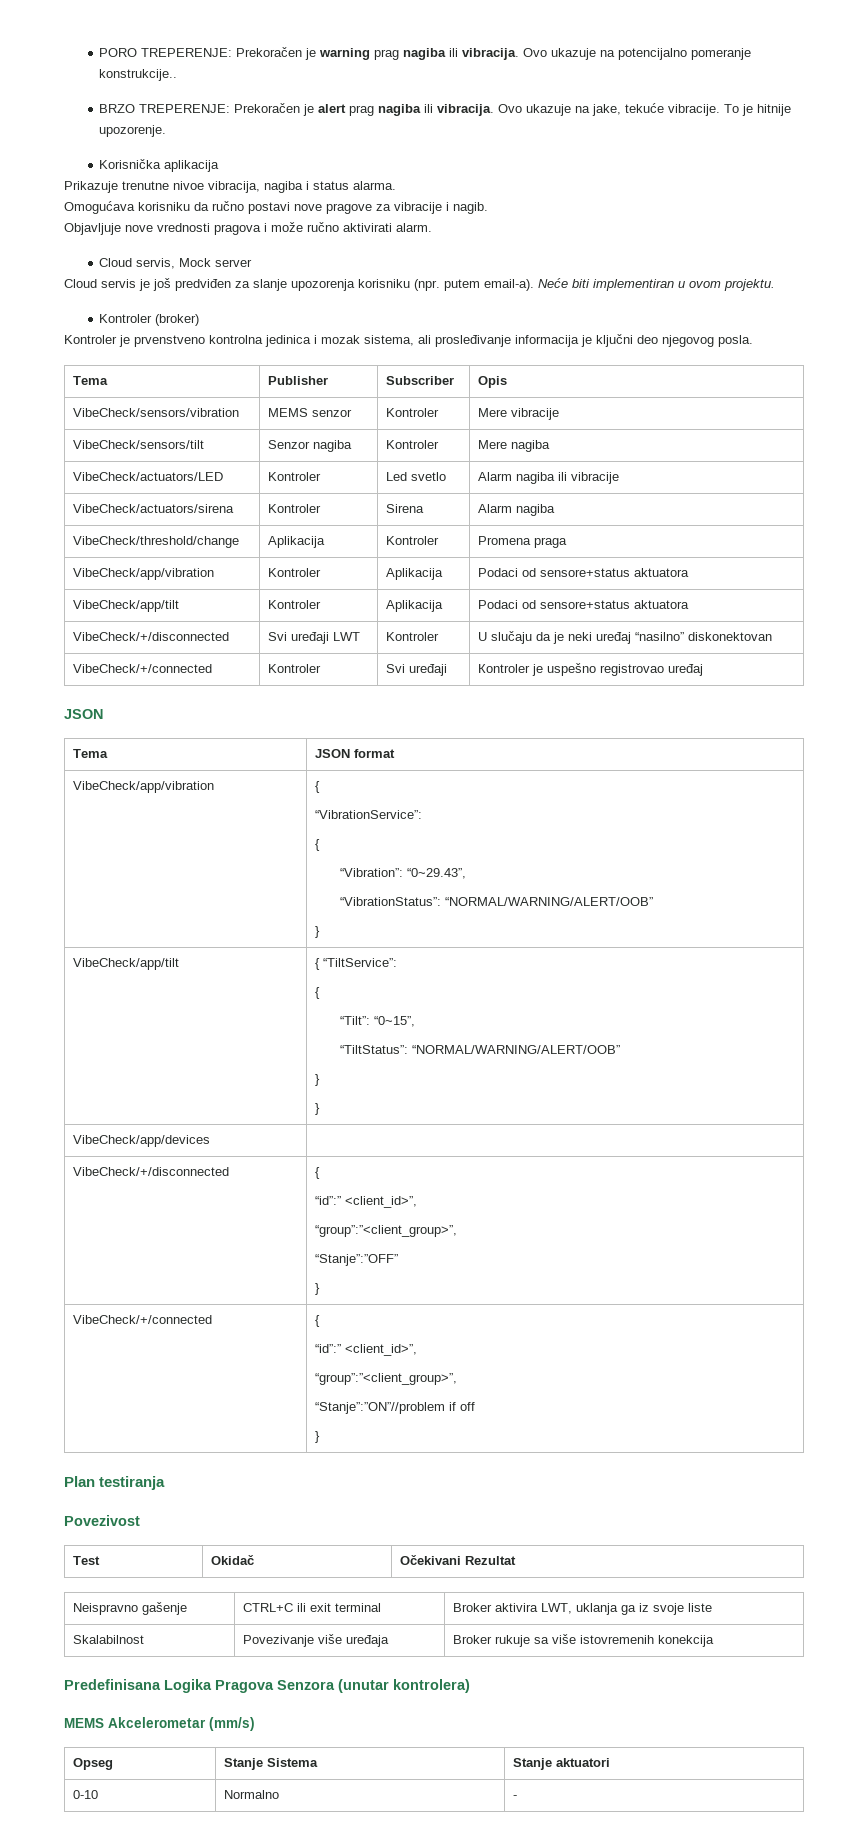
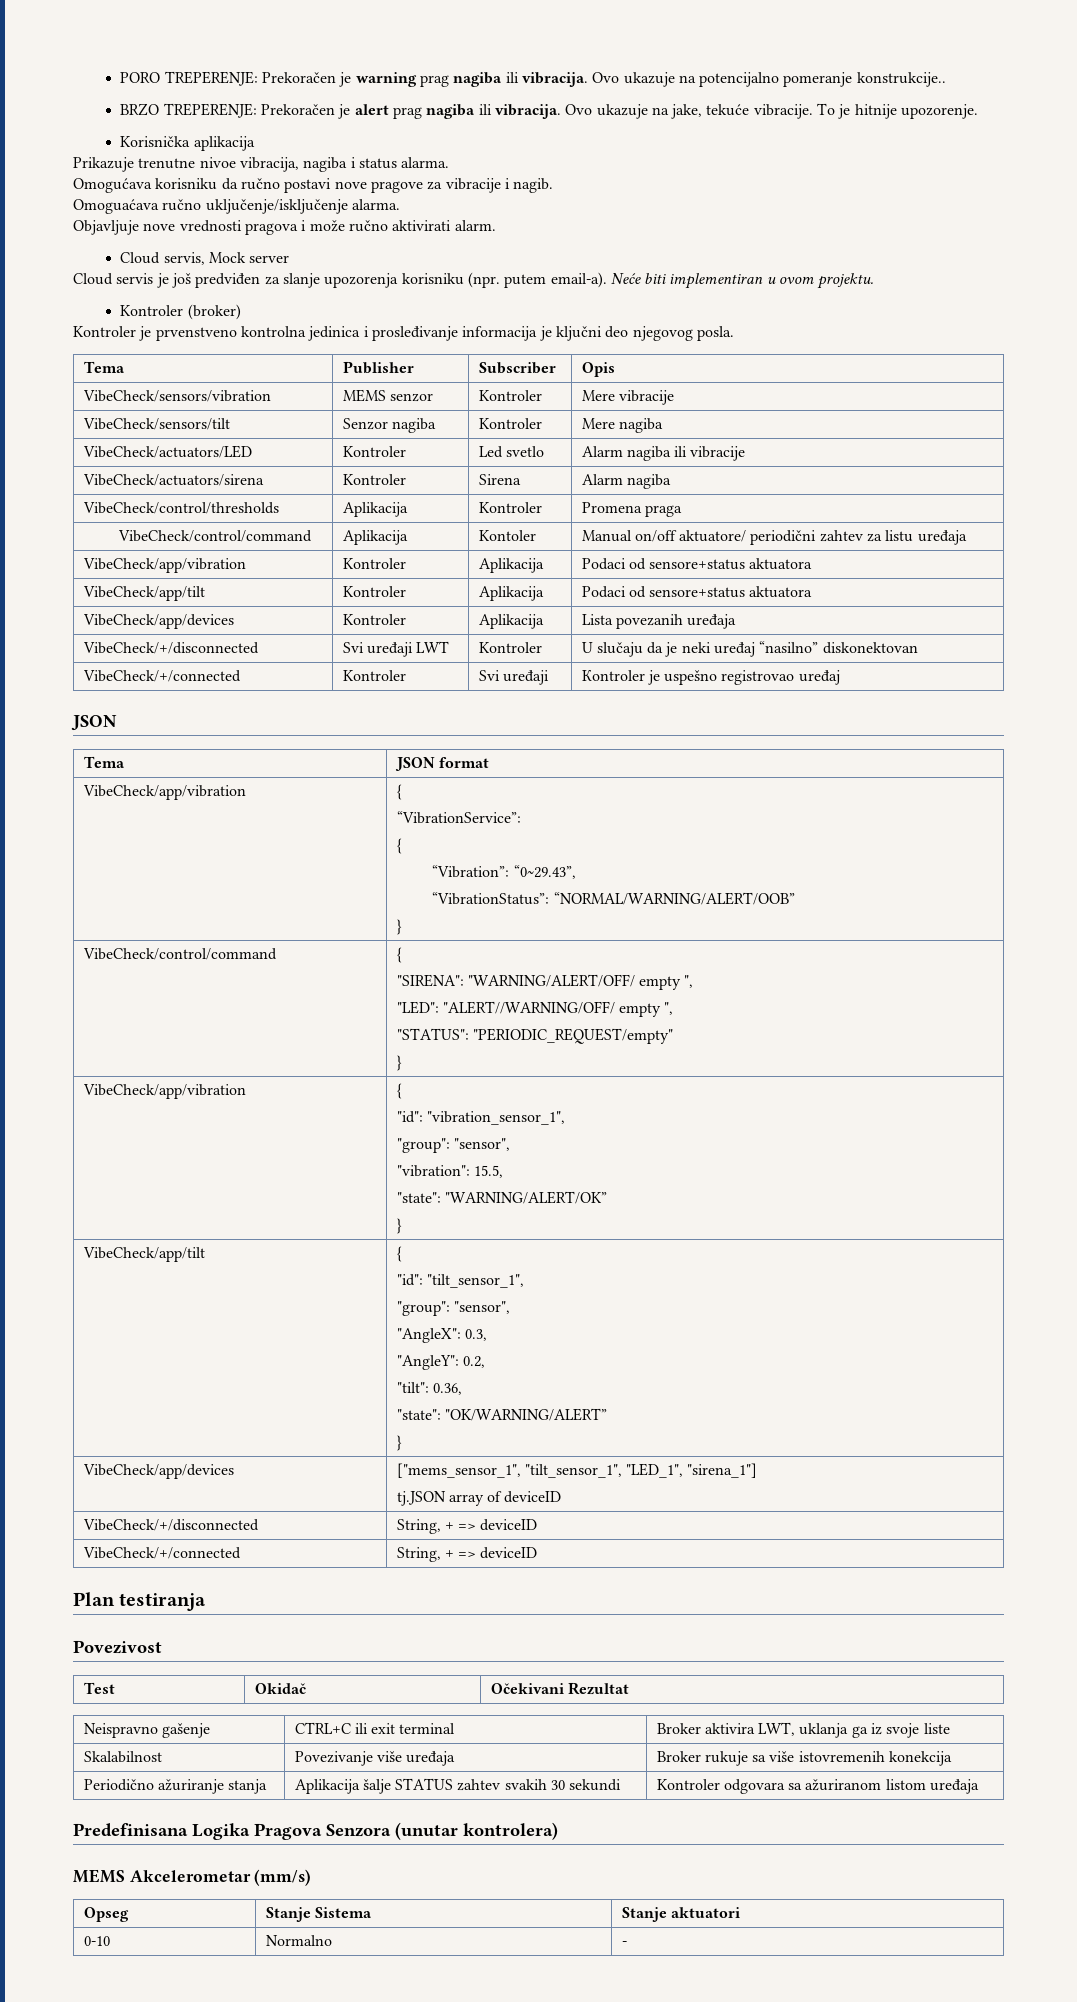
(488, 208) none -> [73,199,400,214] // Omoguаćava ručno uključenje/isključenje alarma.
[321,335,431,346] mozak sistema, ali -> (369, 331) none
[73,536,240,548] VibeCheck/threshold/change -> [82,502,279,514] VibeCheck/control/thresholds
(568, 542) none -> [118,530,313,542] [342,530,408,545] [478,530,536,541] [581,530,967,545] // VibeCheck/control/command | Aplikacija | Kontoler | Manual on/off aktuatore/ periodični zahtev za listu uređaja
(690, 604) none -> [82,614,234,629] [342,614,406,625] [478,614,544,629] [581,614,737,629] // VibeCheck/app/devices | Kontroler | Aplikacija | Lista povezanih uređaja
[73,958,180,970] [315,958,398,970] [315,987,321,999] [340,1016,416,1027] [340,1045,621,1054] [315,1074,321,1086] [315,1103,321,1115] [73,1135,211,1147] [73,1167,230,1176] [315,1167,321,1179] [315,1196,418,1208] [315,1225,458,1237] [315,1254,399,1266] [315,1283,321,1295] [73,1315,213,1324] [315,1315,321,1327] [315,1344,418,1356] [315,1373,458,1385] [315,1402,476,1414] [315,1431,321,1443] VibeCheck/app/tilt | { “TiltService”: // { // “Tilt”: “0~15”, // “TiltStatus”: “NORMAL/WARNING/ALERT/OOB” // } // } // VibeCheck/app/devices | // VibeCheck/+/disconnected | { // “id”:” <client_id>”, // “group”:”<client_group>”, // “Stanje”:”OFF” // } // VibeCheck/+/connected | { // “id”:” <client_id>”, // “group”:”<client_group>”, // “Stanje”:”ON”//problem if off // } -> [82,948,277,960] [396,947,402,963] [396,974,694,990] [396,1001,674,1017] [396,1028,673,1044] [396,1055,402,1071] [82,1084,246,1099] [396,1083,402,1099] [396,1111,565,1125] [396,1138,510,1153] [396,1165,503,1178] [396,1191,607,1204] [396,1218,402,1234] [82,1247,205,1262] [396,1246,402,1262] [396,1274,524,1288] [396,1301,510,1316] [396,1328,487,1343] [396,1355,485,1370] [396,1382,462,1395] [396,1408,607,1421] [396,1435,402,1451] [82,1464,234,1479] [396,1463,758,1478] [396,1491,562,1506] [82,1519,259,1531] [396,1519,538,1534] [82,1547,241,1559] [396,1547,538,1562] VibeCheck/control/command | { // "SIRENA": "WARNING/ALERT/OFF/ empty ", // "LED": "ALERT//WARNING/OFF/ empty ", // "STATUS": "PERIODIC_REQUEST/empty" // } // VibeCheck/app/vibration | { // "id": "vibration_sensor_1", // "group": "sensor", // "vibration": 15.5, // "state": "WARNING/ALERT/OK” // } // VibeCheck/app/tilt | { // "id": "tilt_sensor_1", // "group": "sensor", // "AngleX": 0.3, // "AngleY": 0.2, // "tilt": 0.36, // "state": "OK/WARNING/ALERT” // } // VibeCheck/app/devices | ["mems_sensor_1", "tilt_sensor_1", "LED_1", "sirena_1"] // tj.JSON array of deviceID // VibeCheck/+/disconnected | String, + => deviceID // VibeCheck/+/connected | String, + => deviceID
(715, 1641) none -> [83,1779,268,1794] [294,1778,622,1794] [656,1779,980,1794] // Periodično ažuriranje stanja | Aplikacija šalje STATUS zahtev svakih 30 sekundi | Kontroler odgovara sa ažuriranom listom uređaja

